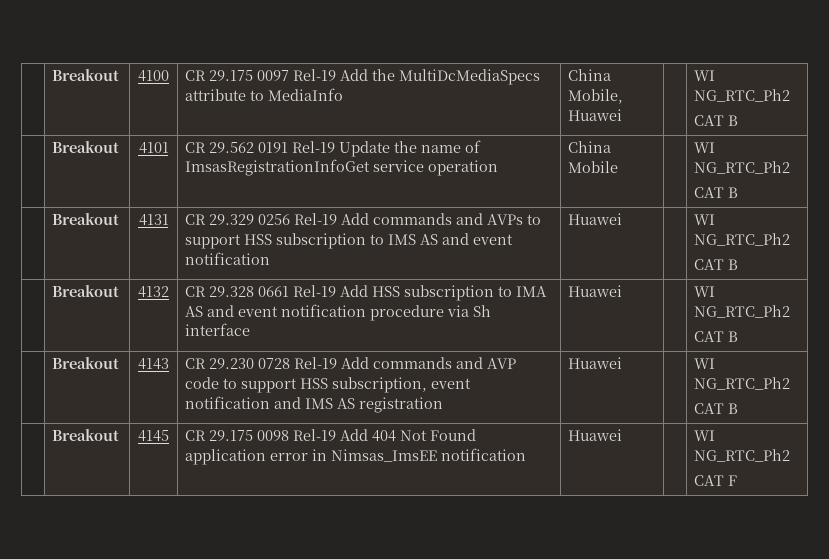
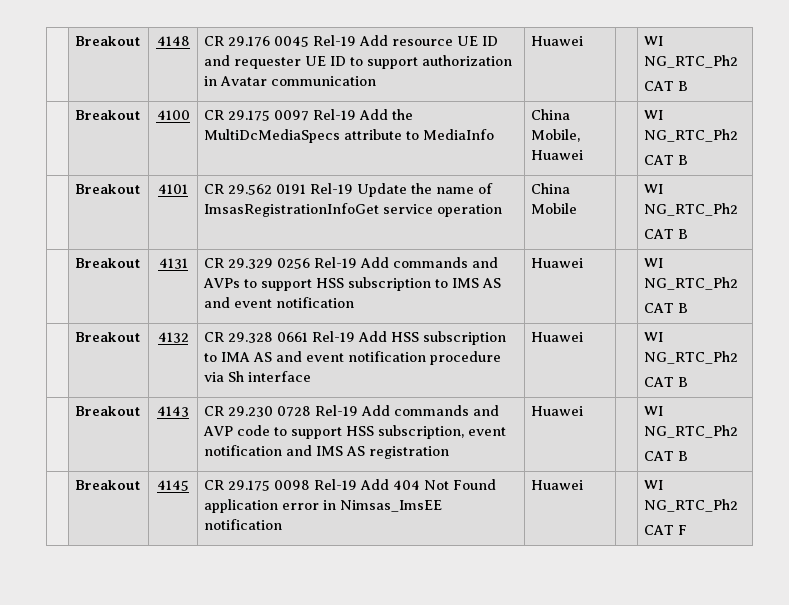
[52,69,120,81] | Breakout -> [75,36,141,46] [156,36,190,46] [204,35,499,47] [204,55,513,69] [204,76,377,86] [531,36,584,46] [644,36,664,46] [644,55,739,68] [644,81,689,91] [75,110,141,120] | Breakout | 4148 | CR 29.176 0045 Rel-19 Add resource UE ID and requester UE ID to support authorization in Avatar communication | Huawei | | WI NG_RTC_Ph2 // CAT B // | Breakout

